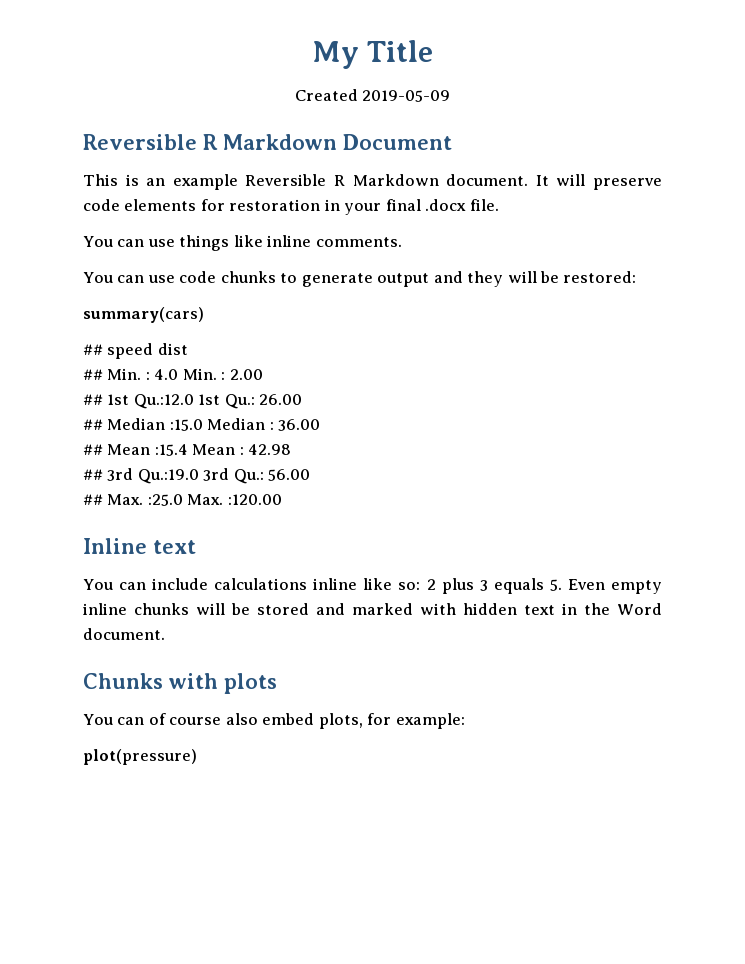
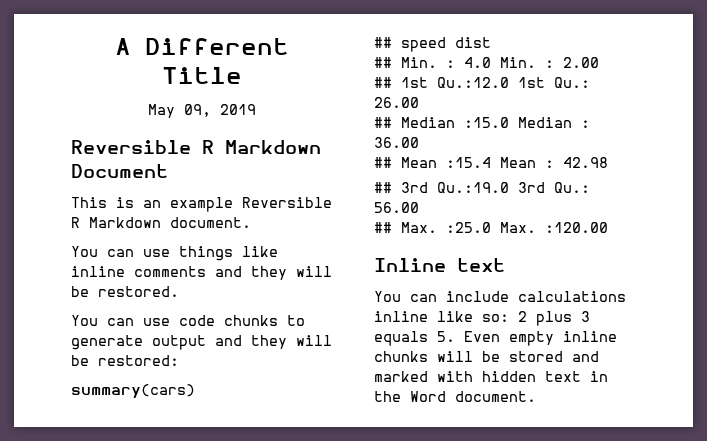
[311,41,359,69] My -> [115,38,289,55] A Different
[294,89,451,102] Created 2019-05-09 -> [148,104,256,118] May 09, 2019
[535,174,663,190] [83,199,499,215] It will preserve code elements for restoration in your final .docx file. -> (251, 222) none
[315,237,402,247] comments. -> [134,266,332,280] [71,286,179,297] comments and they will be restored.
[83,673,277,694] [83,713,465,729] [83,749,197,765] // Chunks with plots // You can of course also embed plots, for example: // plot(pressure) -> (536, 396) none

